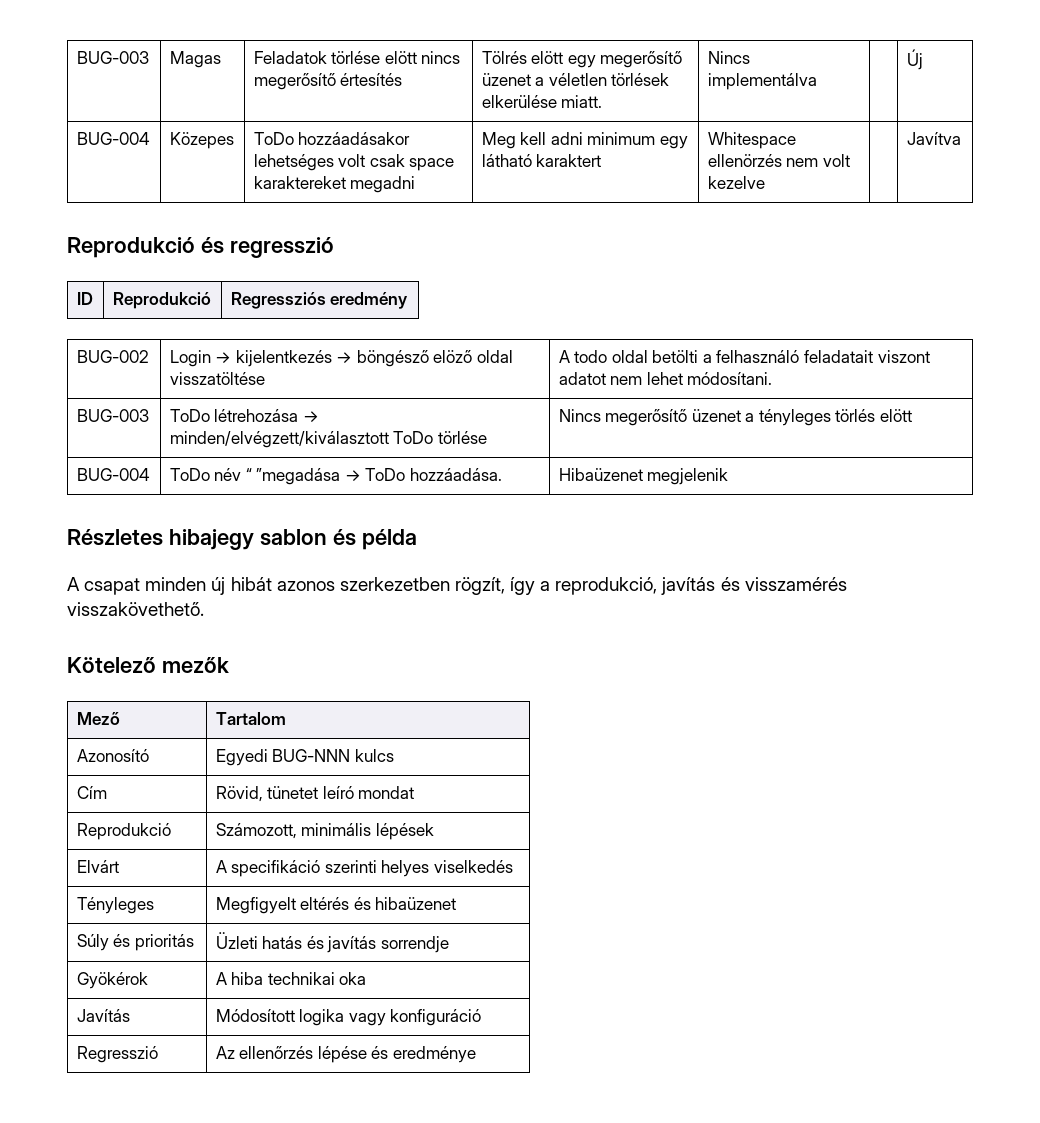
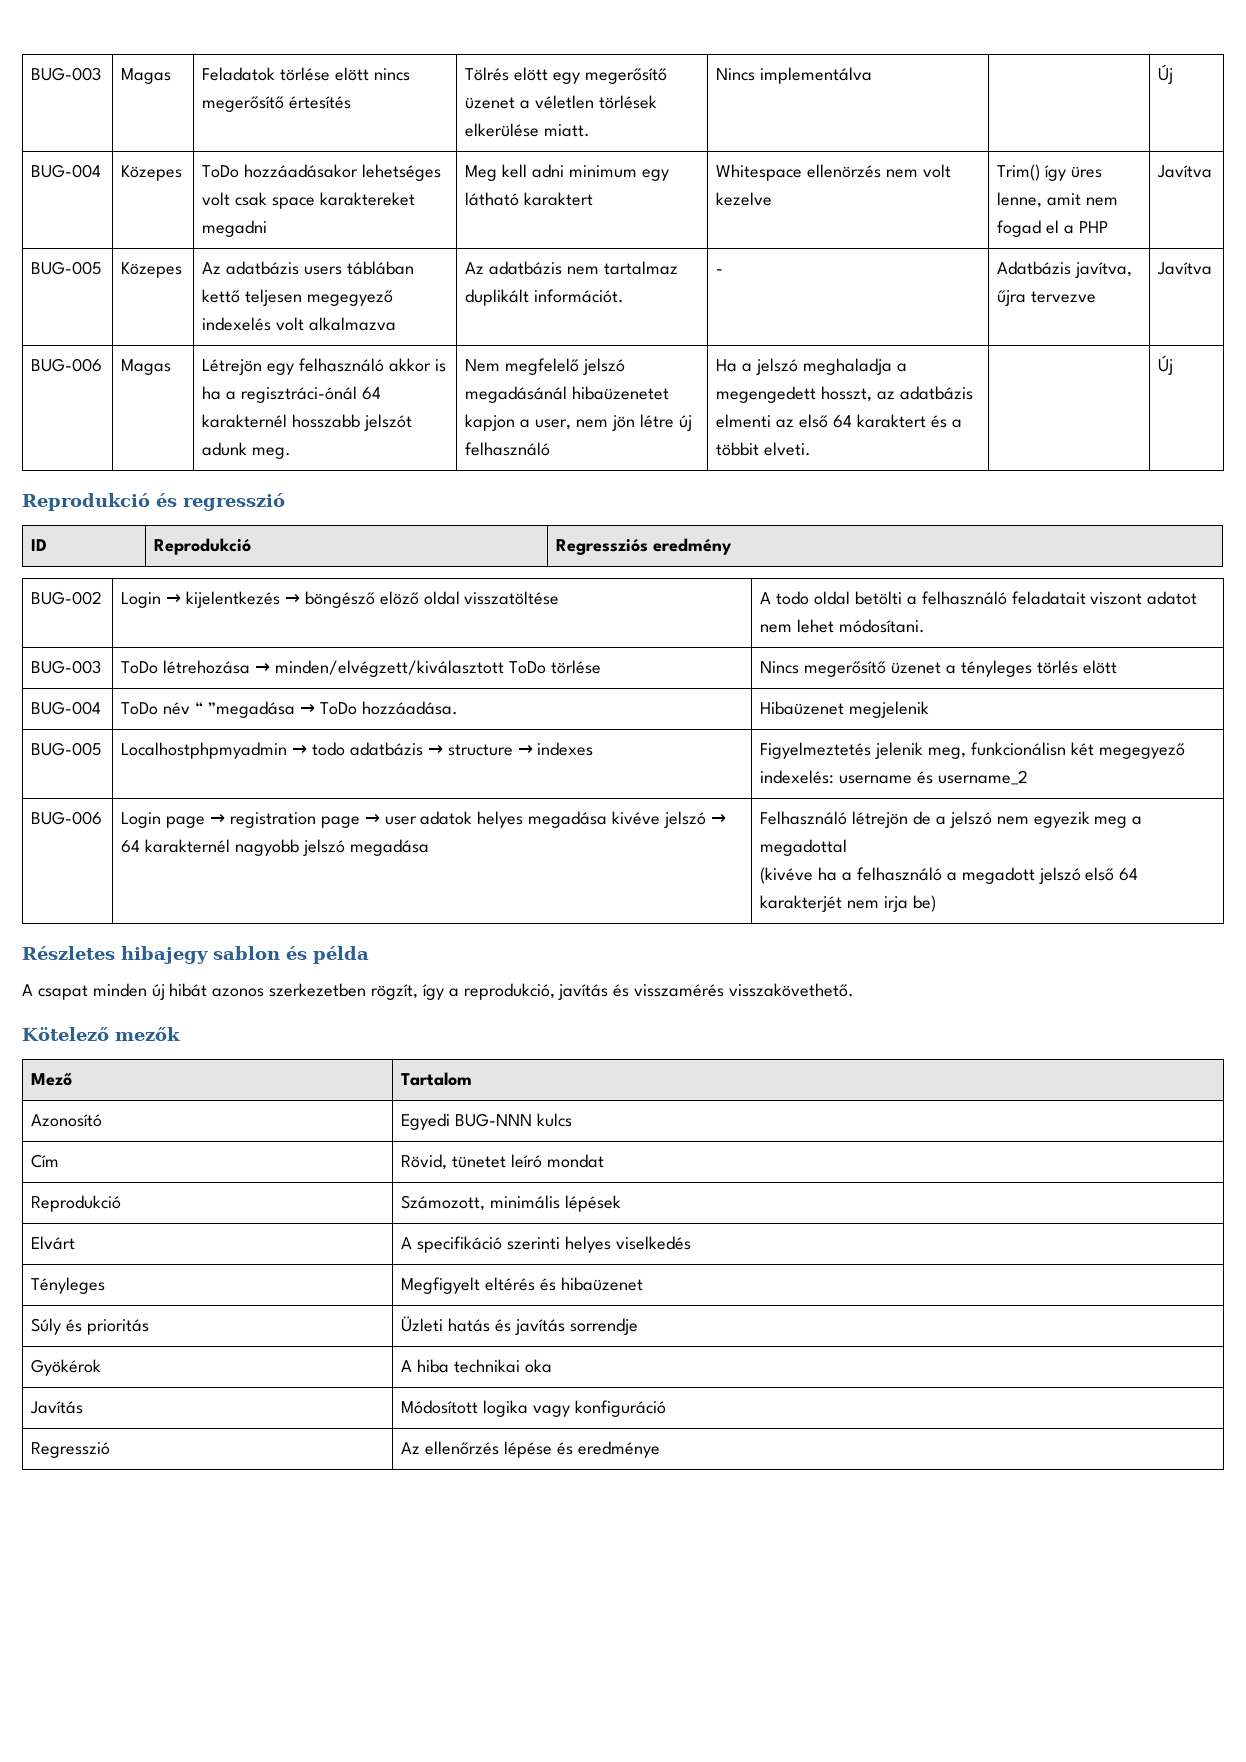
[906,132,961,145] | Javítva -> [997,164,1103,181] [997,192,1119,208] [997,220,1109,237] [1157,165,1213,178] [31,261,102,275] [121,262,183,278] [202,261,415,275] [202,289,394,306] [202,317,397,331] [465,261,679,275] [465,289,625,306] [716,269,724,274] [997,261,1133,278] [997,289,1097,306] [1157,262,1213,275] [31,358,103,372] [121,359,172,375] [202,358,446,375] [202,386,382,403] [202,414,413,431] [202,442,292,459] [465,358,626,375] [465,386,670,403] [465,414,692,431] [465,442,551,456] [716,358,907,375] [716,386,974,403] [716,414,962,428] [716,442,812,456] [1158,355,1174,375] Trim() így üres lenne, amit nem fogad el a PHP | Javítva // BUG-005 | Közepes | Az adatbázis users táblában kettő teljesen megegyező indexelés volt alkalmazva | Az adatbázis nem tartalmaz duplikált információt. | - | Adatbázis javítva, űjra tervezve | Javítva // BUG-006 | Magas | Létrejön egy felhasználó akkor is ha a regisztráci-ónál 64 karakternél hosszabb jelszót adunk meg. | Nem megfelelő jelszó megadásánál hibaüzenetet kapjon a user, nem jön létre új felhasználó | Ha a jelszó meghaladja a megengedett hosszt, az adatbázis elmenti az első 64 karaktert és a többit elveti. | | Új
(729, 476) none -> [31,742,102,756] [121,742,594,759] [760,742,1185,759] [760,770,1029,785] [31,811,103,825] [121,811,726,828] [121,839,429,856] [760,811,1143,828] [760,839,848,856] [760,867,1139,884] [760,895,937,912] // BUG-005 | Localhostphpmyadmin → todo adatbázis → structure → indexes | Figyelmeztetés jelenik meg, funkcionálisn két megegyező indexelés: username és username_2 // BUG-006 | Login page → registration page → user adatok helyes megadása kivéve jelszó → 64 karakternél nagyobb jelszó megadása | Felhasználó létrejön de a jelszó nem egyezik meg a megadottal // (kivéve ha a felhasználó a megadott jelszó első 64 karakterjét nem irja be)

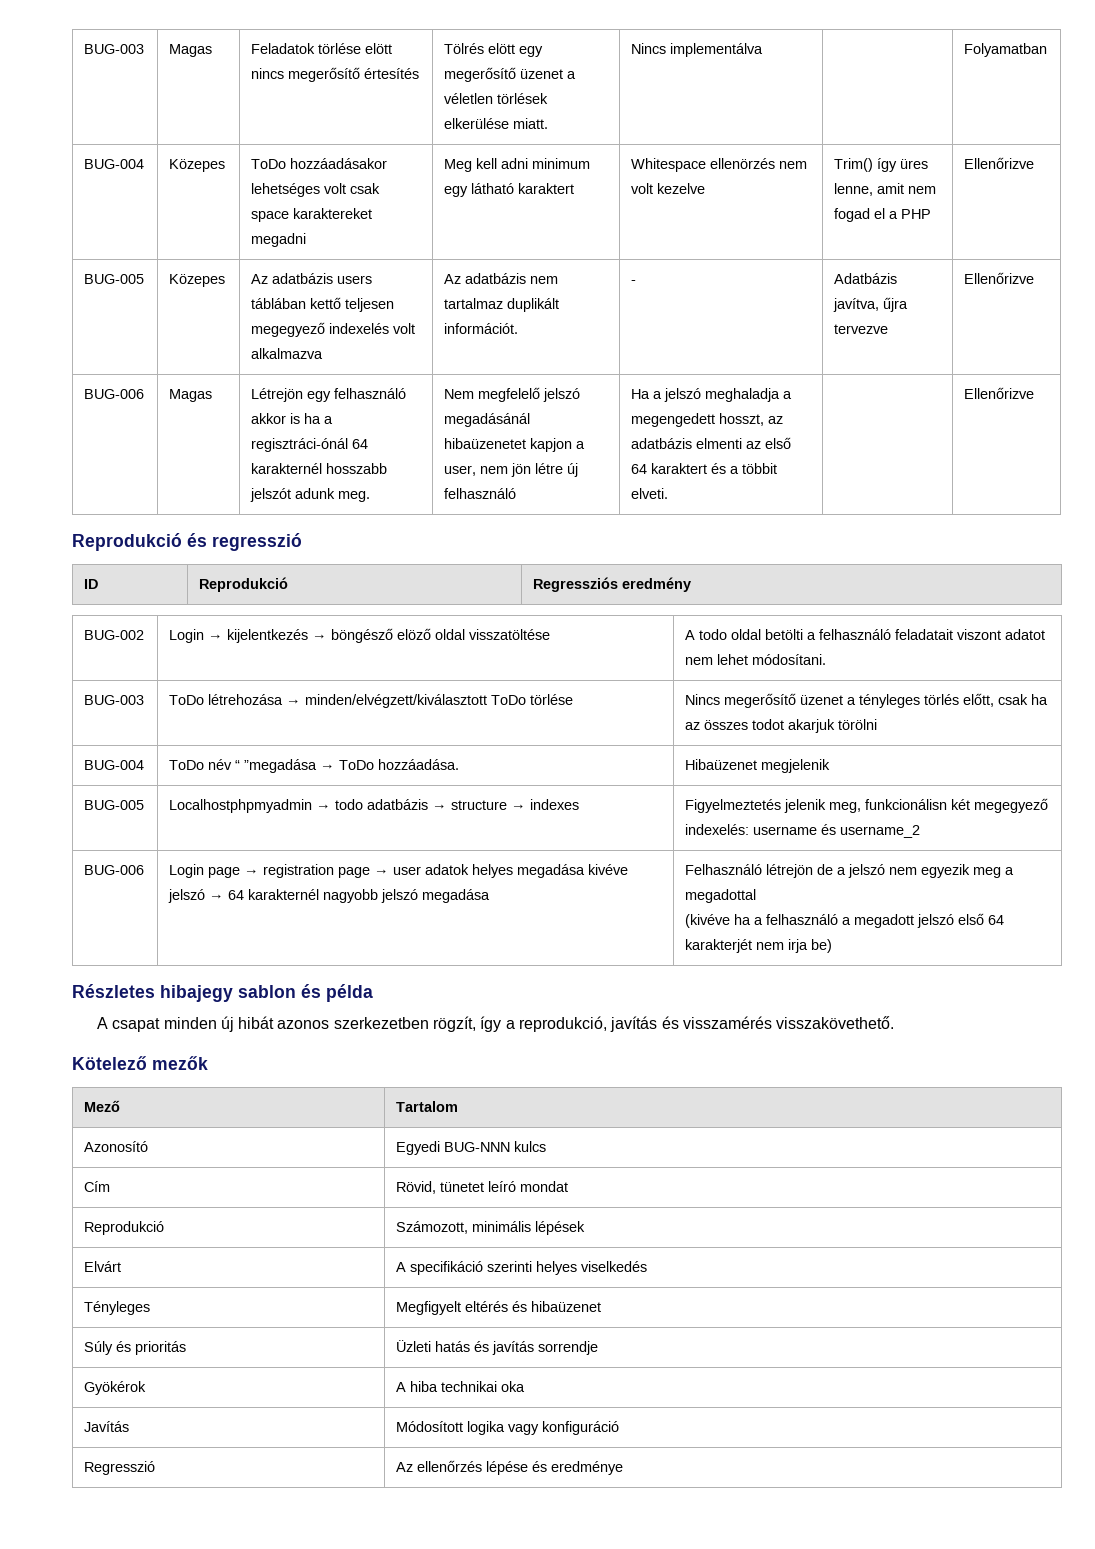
[1158,64,1174,84] Új -> [964,43,1048,57] Folyamatban
[1157,165,1213,178] Javítva -> [964,157,1035,169] Ellenőrizve
[1157,262,1213,275] Javítva -> [964,272,1035,284] Ellenőrizve
[1158,355,1174,375] Új -> [964,387,1035,399] Ellenőrizve
[1082,660,1117,674] elött -> [963,693,1049,707] [685,719,878,733] előtt, csak ha az összes todot akarjuk törölni

